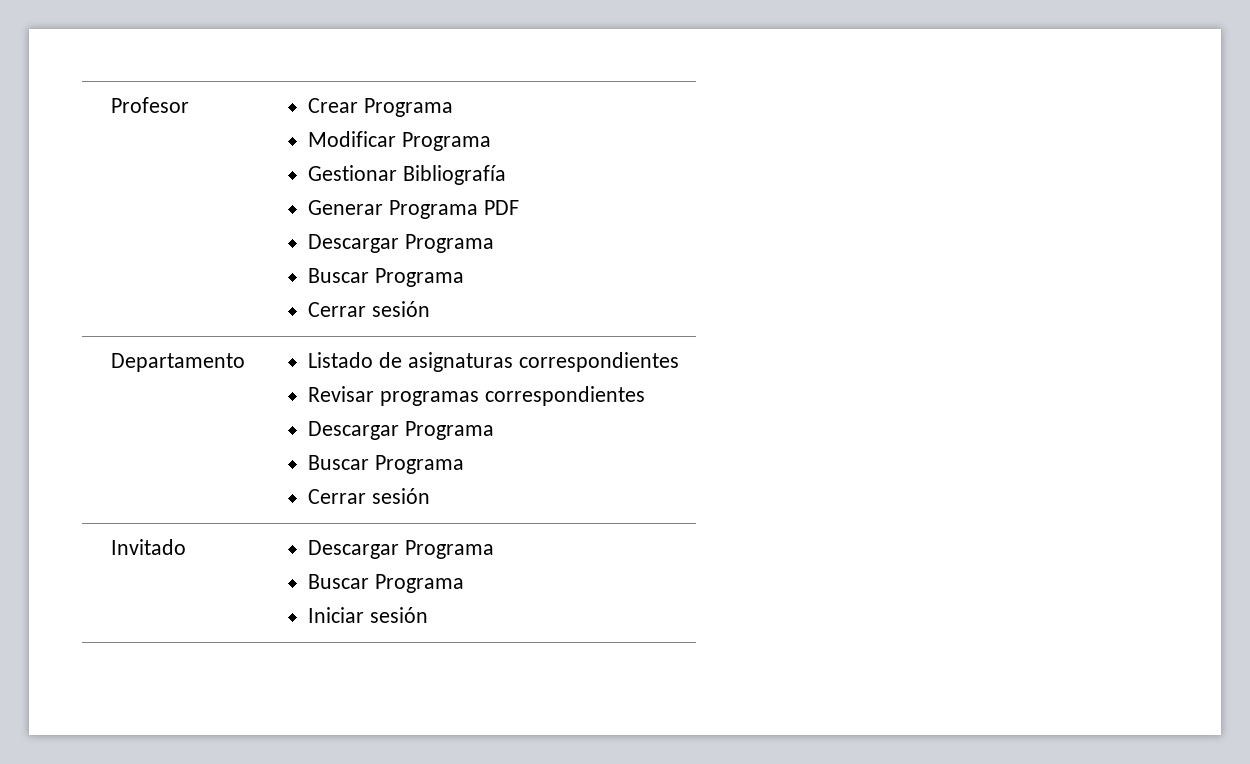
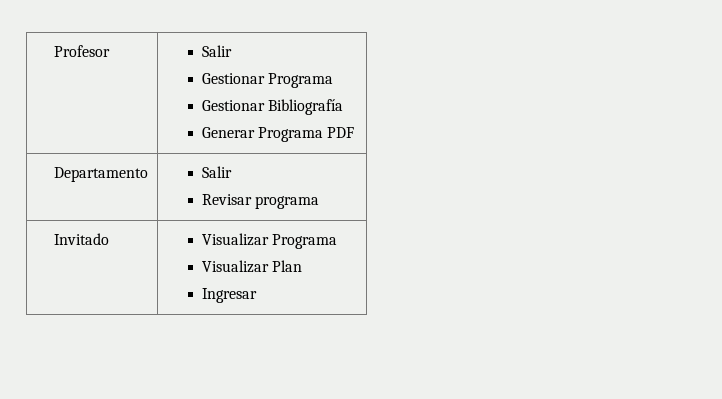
[308,98,454,117] [308,131,397,147] Crear Programa // Modificar -> [201,45,232,57] [201,73,265,84] Salir // Gestionar
[308,234,495,253] [308,268,465,287] [308,301,431,317] [110,353,245,372] [308,352,679,372] [308,386,645,406] [308,421,495,440] [308,455,465,474] [308,488,431,504] // Descargar Programa // Buscar Programa // Cerrar sesión // Departamento | Listado de asignaturas correspondientes // Revisar programas correspondientes // Descargar Programa // Buscar Programa // Cerrar sesión -> [53,167,148,182] [201,166,232,178] [201,194,320,209] // Departamento | Salir // Revisar programa
[308,540,495,559] [308,574,465,593] [308,607,429,623] Descargar Programa // Buscar Programa // Iniciar sesión -> [201,233,338,249] [201,260,303,273] [201,288,257,303] Visualizar Programa // Visualizar Plan // Ingresar

